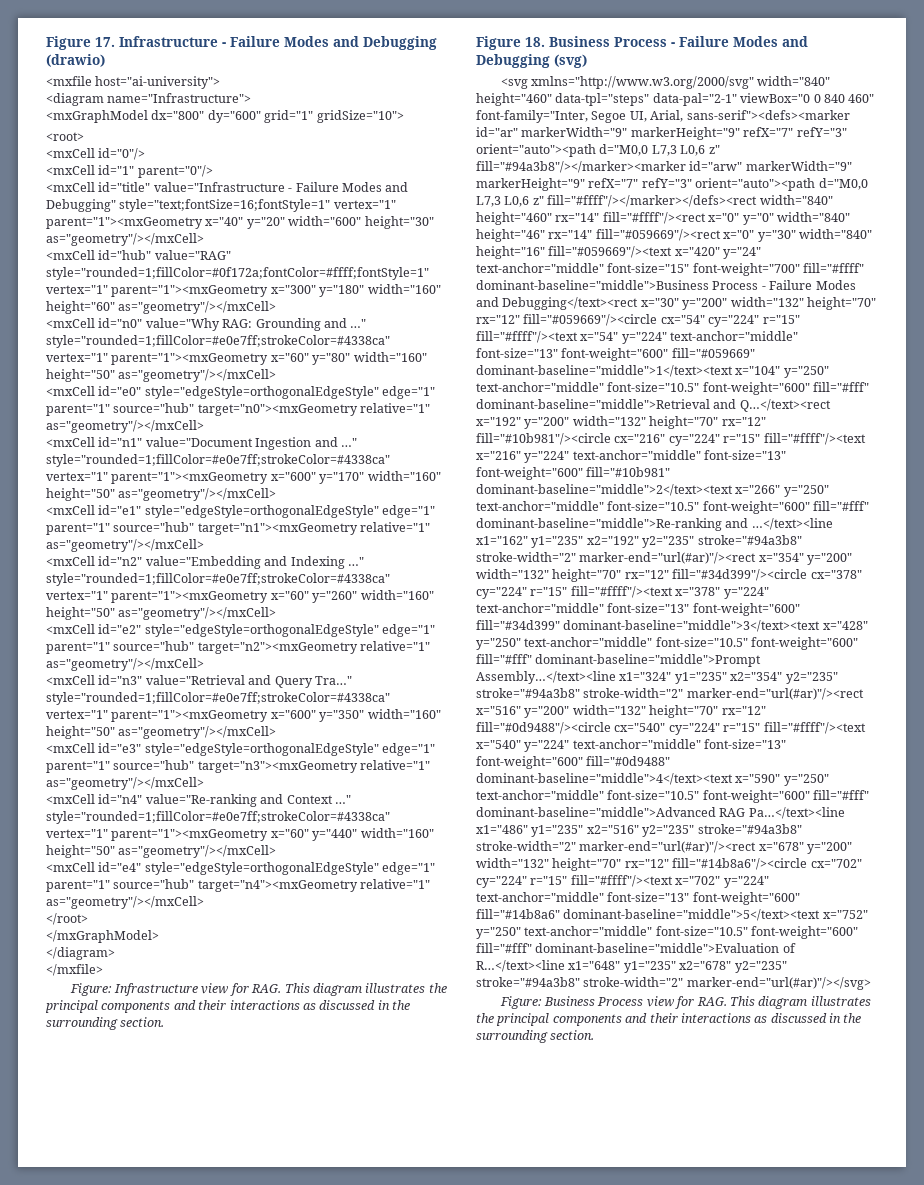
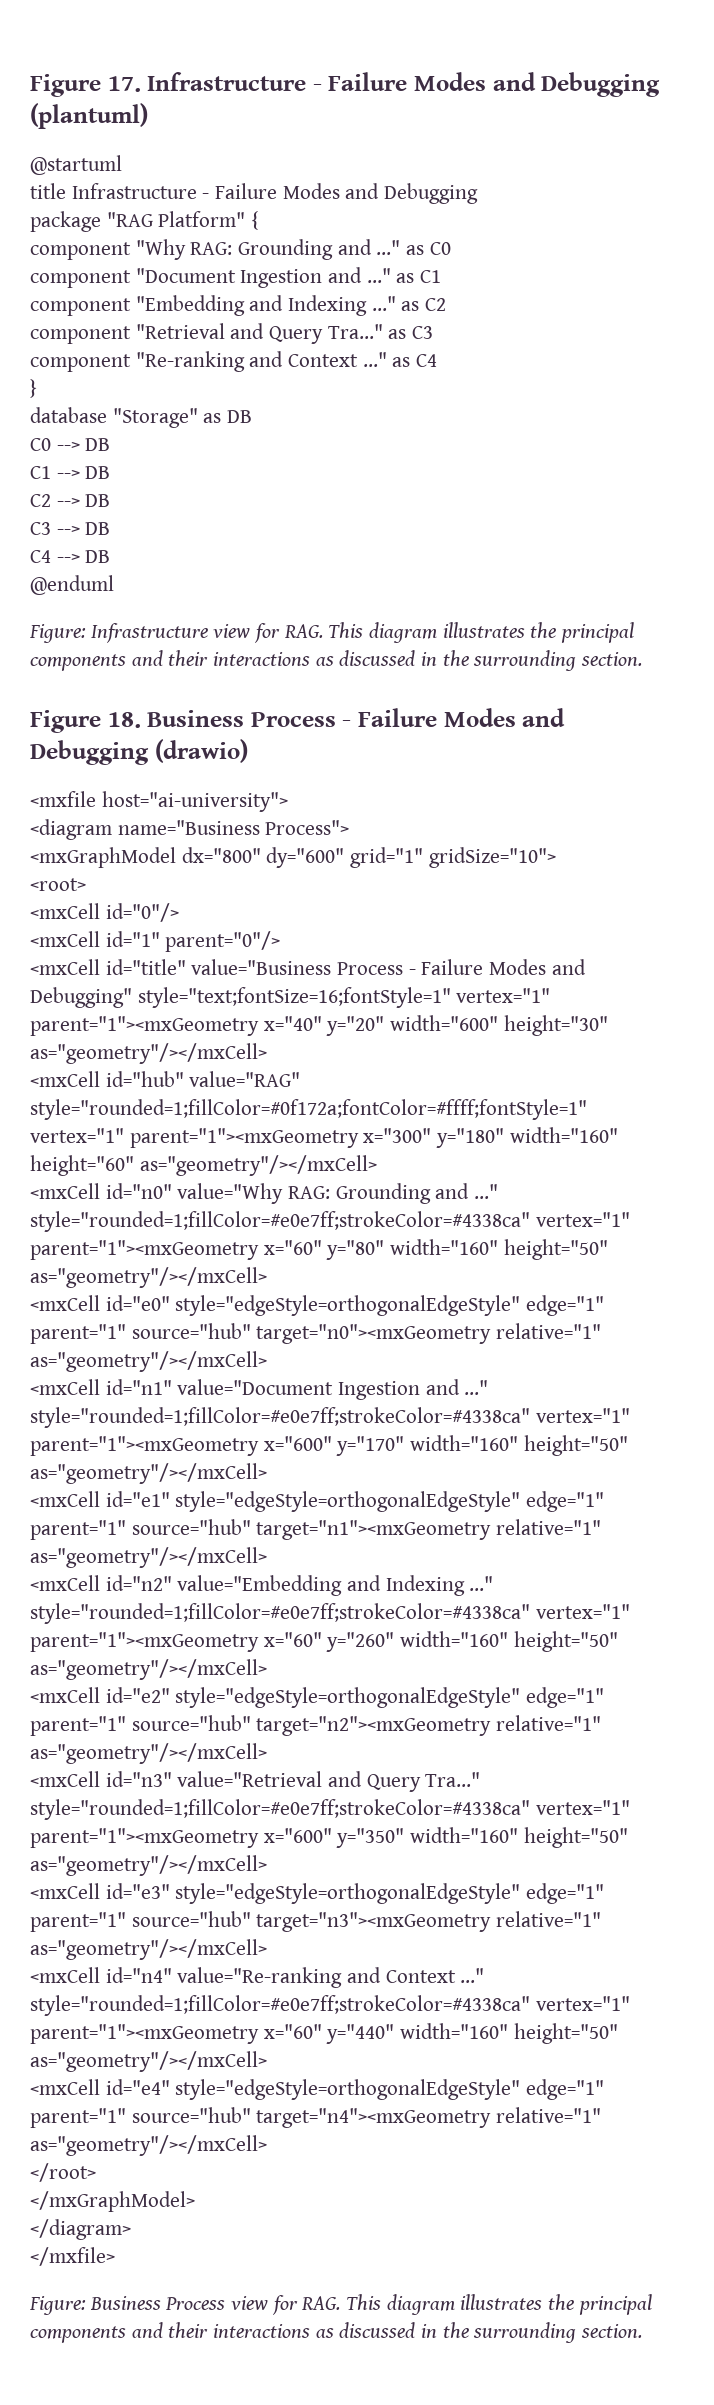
(437, 43) none -> [30,103,148,129] [30,155,122,175] [30,183,479,204] [30,211,259,232] [30,239,451,260] [30,267,442,288] [30,295,447,316] [30,323,434,344] [30,351,438,372] [30,379,37,398] [30,407,253,428] [30,438,111,451] [30,466,111,479] [30,494,111,507] [30,522,111,535] [30,550,111,563] [30,575,114,595] [29,622,635,643] [30,650,643,671] [30,708,566,733] [30,740,149,765] (plantuml) // @startuml // title Infrastructure - Failure Modes and Debugging // package "RAG Platform" { // component "Why RAG: Grounding and …" as C0 // component "Document Ingestion and …" as C1 // component "Embedding and Indexing …" as C2 // component "Retrieval and Query Tra…" as C3 // component "Re-ranking and Context …" as C4 // } // database "Storage" as DB // C0 --> DB // C1 --> DB // C2 --> DB // C3 --> DB // C4 --> DB // @enduml // Figure: Infrastructure view for RAG. This diagram illustrates the principal components and their interactions as discussed in the surrounding section. // Figure 18. Business Process - Failure Modes and Debugging
[107,93,252,103] name="Infrastructure"> -> [117,820,350,835] name="Business Process">
[153,182,285,192] value="Infrastructure -> [191,959,404,975] value="Business Process
[69,983,447,996] [45,1000,410,1013] [46,1017,165,1030] [476,36,808,50] [476,54,587,68] [500,76,831,89] [476,93,875,106] [476,110,850,123] [476,127,847,140] [476,144,720,157] [476,161,852,173] [476,178,868,191] [476,195,833,207] [476,212,850,225] [476,229,872,242] [476,246,762,259] [476,263,865,276] [476,280,856,290] [476,297,876,310] [476,314,800,327] [476,331,799,344] [476,348,755,361] [476,365,829,378] [476,382,870,395] [476,399,831,412] [476,416,766,429] [476,433,866,446] [476,450,787,463] [476,467,671,480] [476,484,829,497] [476,501,870,514] [476,518,833,531] [476,535,802,548] [476,552,853,565] [476,569,862,582] [476,586,769,599] [476,603,800,616] [476,620,868,632] [476,637,859,650] [476,654,762,667] [476,671,838,684] [476,688,864,700] [476,705,766,718] [476,722,866,735] [476,739,787,752] [476,756,671,769] [476,773,829,786] [476,790,870,803] [476,807,845,819] [476,824,802,837] [476,841,853,854] [476,858,862,871] [476,875,769,888] [476,892,800,905] [476,909,868,921] [476,926,859,939] [476,943,796,953] [476,960,787,973] [476,977,871,990] // Figure: Infrastructure view for RAG. This diagram illustrates the principal components and their interactions as discussed in the surrounding section. // Figure 18. Business Process - Failure Modes and Debugging (svg) // <svg xmlns="http://www.w3.org/2000/svg" width="840" height="460" data-tpl="steps" data-pal="2-1" viewBox="0 0 840 460" font-family="Inter, Segoe UI, Arial, sans-serif"><defs><marker id="ar" markerWidth="9" markerHeight="9" refX="7" refY="3" orient="auto"><path d="M0,0 L7,3 L0,6 z" fill="#94a3b8"/></marker><marker id="arw" markerWidth="9" markerHeight="9" refX="7" refY="3" orient="auto"><path d="M0,0 L7,3 L0,6 z" fill="#ffff"/></marker></defs><rect width="840" height="460" rx="14" fill="#ffff"/><rect x="0" y="0" width="840" height="46" rx="14" fill="#059669"/><rect x="0" y="30" width="840" height="16" fill="#059669"/><text x="420" y="24" text-anchor="middle" font-size="15" font-weight="700" fill="#ffff" dominant-baseline="middle">Business Process - Failure Modes and Debugging</text><rect x="30" y="200" width="132" height="70" rx="12" fill="#059669"/><circle cx="54" cy="224" r="15" fill="#ffff"/><text x="54" y="224" text-anchor="middle" font-size="13" font-weight="600" fill="#059669" dominant-baseline="middle">1</text><text x="104" y="250" text-anchor="middle" font-size="10.5" font-weight="600" fill="#fff" dominant-baseline="middle">Retrieval and Q…</text><rect x="192" y="200" width="132" height="70" rx="12" fill="#10b981"/><circle cx="216" cy="224" r="15" fill="#ffff"/><text x="216" y="224" text-anchor="middle" font-size="13" font-weight="600" fill="#10b981" dominant-baseline="middle">2</text><text x="266" y="250" text-anchor="middle" font-size="10.5" font-weight="600" fill="#fff" dominant-baseline="middle">Re-ranking and …</text><line x1="162" y1="235" x2="192" y2="235" stroke="#94a3b8" stroke-width="2" marker-end="url(#ar)"/><rect x="354" y="200" width="132" height="70" rx="12" fill="#34d399"/><circle cx="378" cy="224" r="15" fill="#ffff"/><text x="378" y="224" text-anchor="middle" font-size="13" font-weight="600" fill="#34d399" dominant-baseline="middle">3</text><text x="428" y="250" text-anchor="middle" font-size="10.5" font-weight="600" fill="#fff" dominant-baseline="middle">Prompt Assembly…</text><line x1="324" y1="235" x2="354" y2="235" stroke="#94a3b8" stroke-width="2" marker-end="url(#ar)"/><rect x="516" y="200" width="132" height="70" rx="12" fill="#0d9488"/><circle cx="540" cy="224" r="15" fill="#ffff"/><text x="540" y="224" text-anchor="middle" font-size="13" font-weight="600" fill="#0d9488" dominant-baseline="middle">4</text><text x="590" y="250" text-anchor="middle" font-size="10.5" font-weight="600" fill="#fff" dominant-baseline="middle">Advanced RAG Pa…</text><line x1="486" y1="235" x2="516" y2="235" stroke="#94a3b8" stroke-width="2" marker-end="url(#ar)"/><rect x="678" y="200" width="132" height="70" rx="12" fill="#14b8a6"/><circle cx="702" cy="224" r="15" fill="#ffff"/><text x="702" y="224" text-anchor="middle" font-size="13" font-weight="600" fill="#14b8a6" dominant-baseline="middle">5</text><text x="752" y="250" text-anchor="middle" font-size="10.5" font-weight="600" fill="#fff" dominant-baseline="middle">Evaluation of R…</text><line x1="648" y1="235" x2="678" y2="235" stroke="#94a3b8" stroke-width="2" marker-end="url(#ar)"/></svg> -> (115, 2256) none

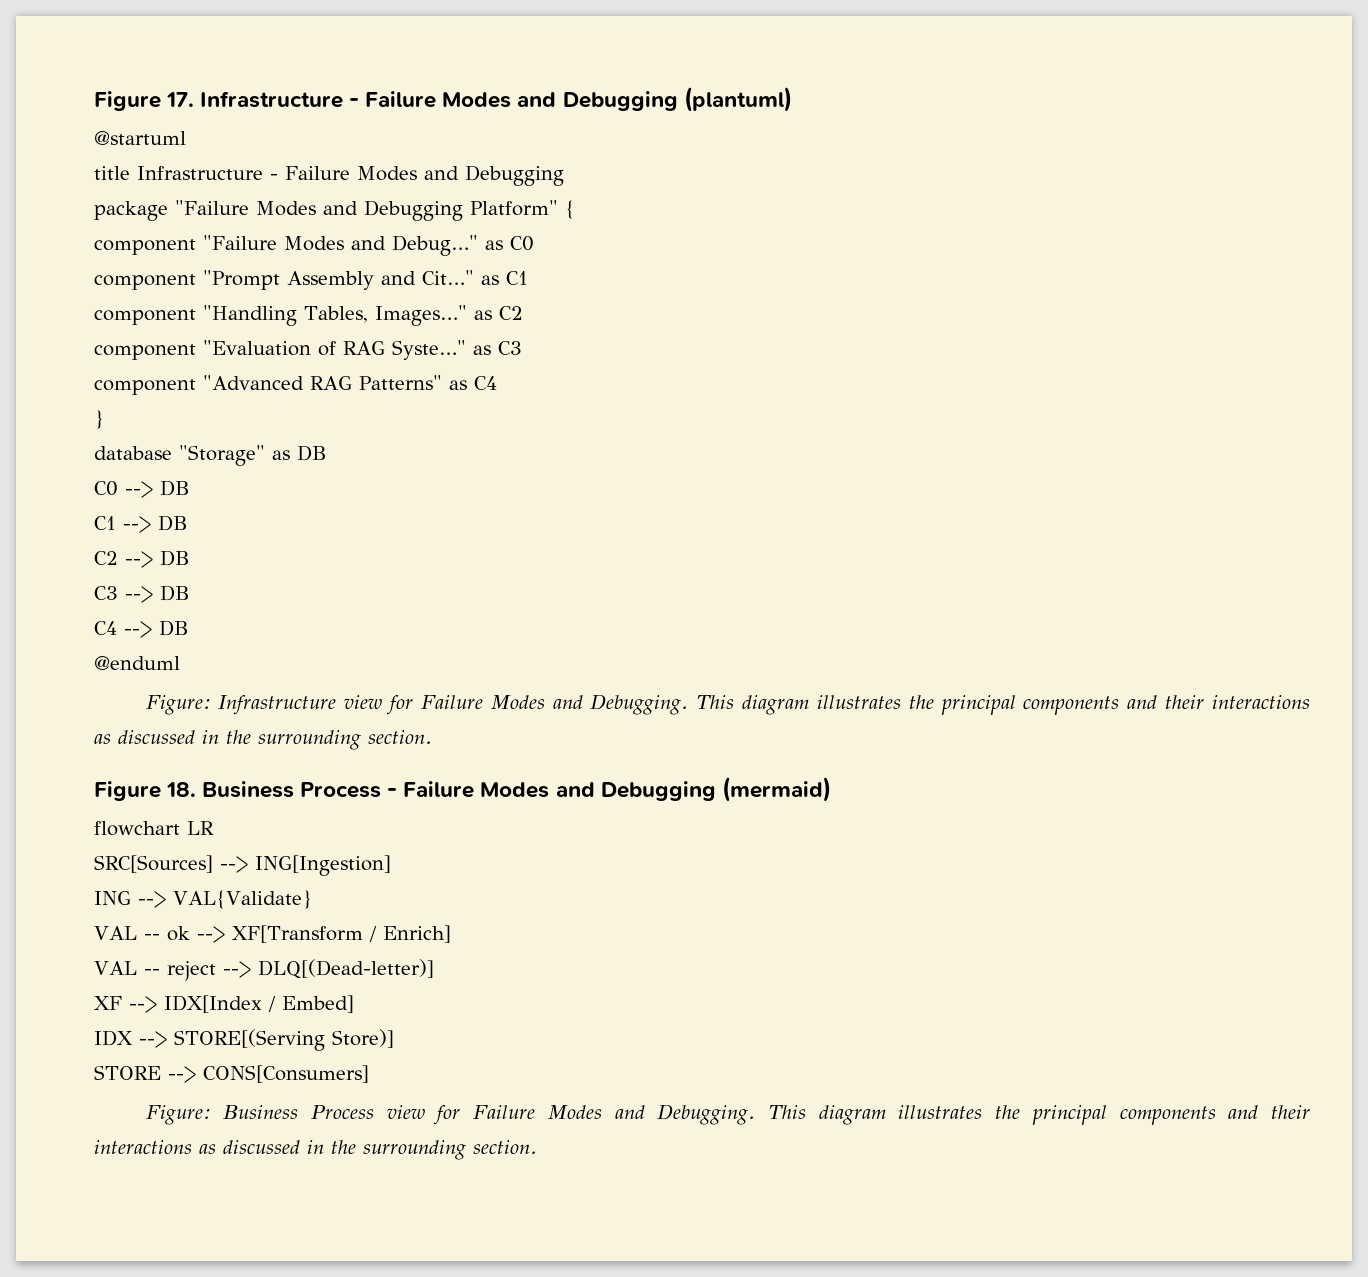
[106,212,153,227] "RAG -> [175,200,463,221] "Failure Modes and Debugging
[135,239,401,260] "Why RAG: Grounding and …" -> [203,235,478,256] "Failure Modes and Debug…"
[135,267,391,288] "Document Ingestion and …" -> [203,270,474,290] "Prompt Assembly and Cit…"
[135,295,396,316] "Embedding and Indexing …" -> [203,305,467,326] "Handling Tables, Images…"
[135,323,383,344] "Retrieval and Query Tra…" -> [203,340,466,360] "Evaluation of RAG Syste…"
[135,351,387,372] "Re-ranking and Context …" -> [203,375,442,390] "Advanced RAG Patterns"
[283,624,323,638] RAG. -> [420,694,689,715] Failure Modes and Debugging.
[154,739,248,763] [30,791,288,812] [30,819,350,840] [30,847,556,868] [30,878,86,891] [30,903,179,922] [30,931,281,952] [30,959,586,975] [30,987,551,1008] [30,1015,608,1036] [30,1043,267,1064] [30,1071,301,1087] [30,1099,587,1120] [30,1127,618,1148] [30,1155,377,1176] [30,1183,499,1204] [30,1211,630,1232] [30,1239,608,1260] [30,1267,267,1288] [30,1295,605,1316] [30,1323,602,1344] [30,1351,267,1372] [30,1379,489,1400] [30,1407,630,1428] [30,1435,628,1456] [30,1463,267,1484] [30,1491,605,1512] [30,1519,602,1540] [30,1547,267,1568] [30,1575,494,1596] [30,1603,630,1624] [30,1631,618,1652] [30,1659,267,1680] [30,1687,605,1708] [30,1715,602,1736] [30,1743,267,1764] [30,1771,481,1792] [30,1799,630,1820] [30,1827,628,1848] [30,1855,267,1876] [30,1883,605,1904] [30,1911,602,1932] [30,1939,267,1960] [30,1967,485,1988] [30,1995,630,2016] [30,2023,618,2044] [30,2051,267,2072] [30,2079,605,2100] [30,2107,602,2128] [30,2135,267,2156] [30,2163,96,2182] [30,2191,195,2212] [30,2219,131,2240] [30,2247,115,2266] (drawio) // <mxfile host="ai-university"> // <diagram name="Business Process"> // <mxGraphModel dx="800" dy="600" grid="1" gridSize="10"> // <root> // <mxCell id="0"/> // <mxCell id="1" parent="0"/> // <mxCell id="title" value="Business Process - Failure Modes and Debugging" style="text;fontSize=16;fontStyle=1" vertex="1" parent="1"><mxGeometry x="40" y="20" width="600" height="30" as="geometry"/></mxCell> // <mxCell id="hub" value="RAG" style="rounded=1;fillColor=#0f172a;fontColor=#ffff;fontStyle=1" vertex="1" parent="1"><mxGeometry x="300" y="180" width="160" height="60" as="geometry"/></mxCell> // <mxCell id="n0" value="Why RAG: Grounding and …" style="rounded=1;fillColor=#e0e7ff;strokeColor=#4338ca" vertex="1" parent="1"><mxGeometry x="60" y="80" width="160" height="50" as="geometry"/></mxCell> // <mxCell id="e0" style="edgeStyle=orthogonalEdgeStyle" edge="1" parent="1" source="hub" target="n0"><mxGeometry relative="1" as="geometry"/></mxCell> // <mxCell id="n1" value="Document Ingestion and …" style="rounded=1;fillColor=#e0e7ff;strokeColor=#4338ca" vertex="1" parent="1"><mxGeometry x="600" y="170" width="160" height="50" as="geometry"/></mxCell> // <mxCell id="e1" style="edgeStyle=orthogonalEdgeStyle" edge="1" parent="1" source="hub" target="n1"><mxGeometry relative="1" as="geometry"/></mxCell> // <mxCell id="n2" value="Embedding and Indexing …" style="rounded=1;fillColor=#e0e7ff;strokeColor=#4338ca" vertex="1" parent="1"><mxGeometry x="60" y="260" width="160" height="50" as="geometry"/></mxCell> // <mxCell id="e2" style="edgeStyle=orthogonalEdgeStyle" edge="1" parent="1" source="hub" target="n2"><mxGeometry relative="1" as="geometry"/></mxCell> // <mxCell id="n3" value="Retrieval and Query Tra…" style="rounded=1;fillColor=#e0e7ff;strokeColor=#4338ca" vertex="1" parent="1"><mxGeometry x="600" y="350" width="160" height="50" as="geometry"/></mxCell> // <mxCell id="e3" style="edgeStyle=orthogonalEdgeStyle" edge="1" parent="1" source="hub" target="n3"><mxGeometry relative="1" as="geometry"/></mxCell> // <mxCell id="n4" value="Re-ranking and Context …" style="rounded=1;fillColor=#e0e7ff;strokeColor=#4338ca" vertex="1" parent="1"><mxGeometry x="60" y="440" width="160" height="50" as="geometry"/></mxCell> // <mxCell id="e4" style="edgeStyle=orthogonalEdgeStyle" edge="1" parent="1" source="hub" target="n4"><mxGeometry relative="1" as="geometry"/></mxCell> // </root> // </mxGraphModel> // </diagram> // </mxfile> -> [721,777,831,802] [94,821,214,836] [94,855,391,876] [94,890,312,909] [94,925,451,943] [94,959,434,981] [94,995,354,1013] [94,1029,394,1051] [94,1065,369,1083] (mermaid) // flowchart LR // SRC[Sources] --> ING[Ingestion] // ING --> VAL{Validate} // VAL -- ok --> XF[Transform / Enrich] // VAL -- reject --> DLQ[(Dead-letter)] // XF --> IDX[Index / Embed] // IDX --> STORE[(Serving Store)] // STORE --> CONS[Consumers]
[301,2296,341,2310] RAG. -> [473,1104,756,1125] Failure Modes and Debugging.

